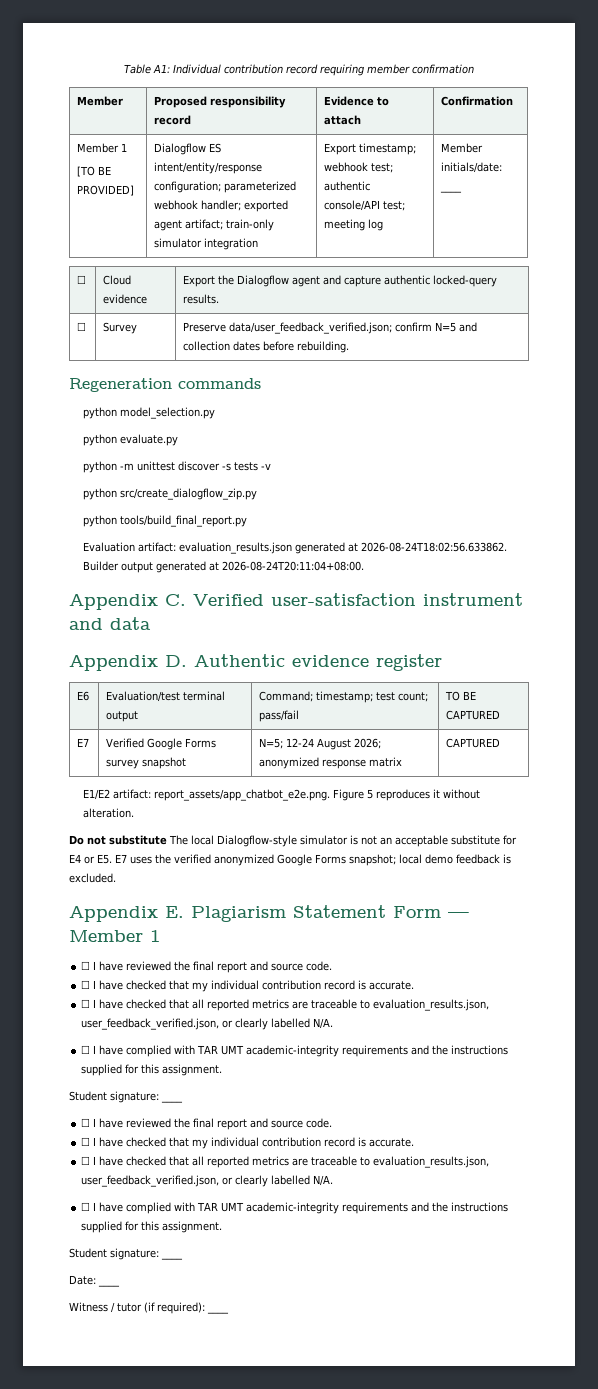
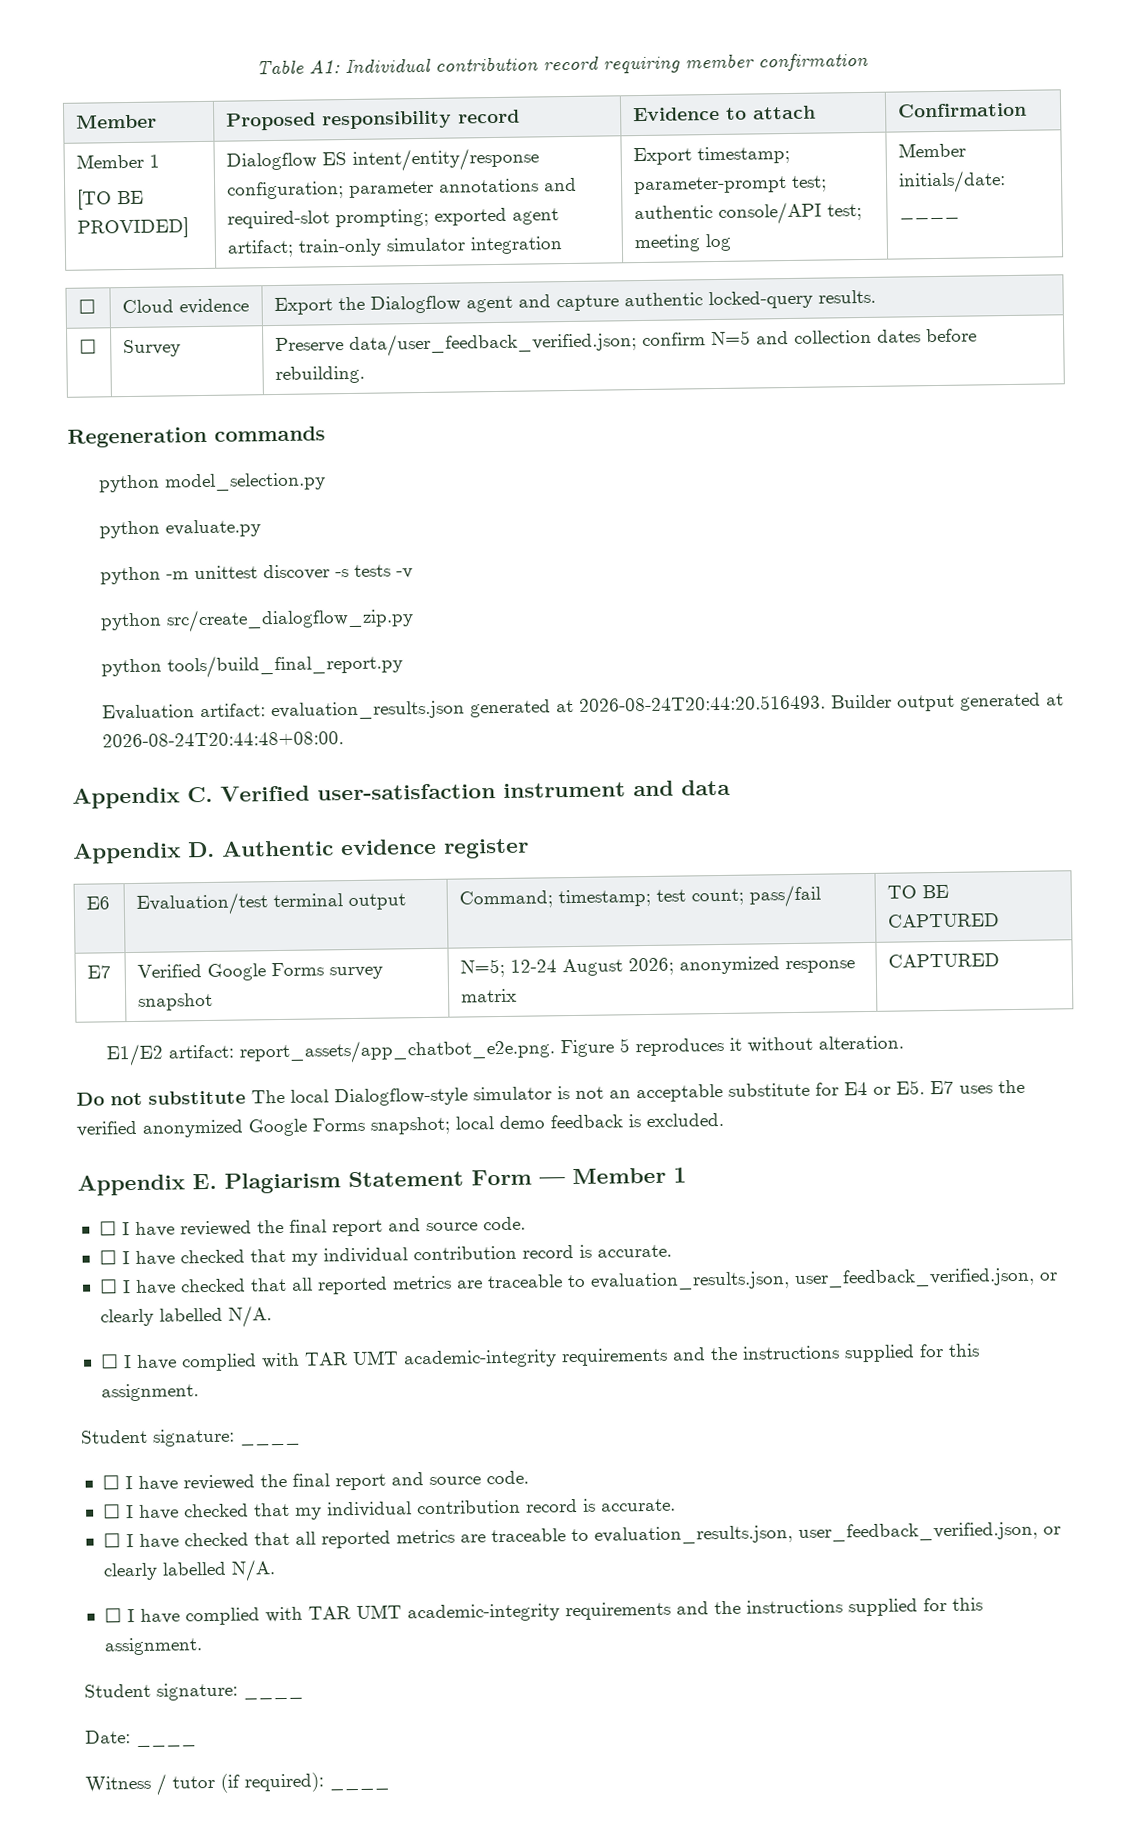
[224,181,297,193] [154,200,242,211] parameterized webhook handler; -> [349,177,578,198] [227,208,430,229] parameter annotations and required-slot prompting;
[324,162,369,172] webhook -> [633,176,788,195] parameter-prompt
[361,542,508,552] 2026-08-24T18:02:56.633862. -> [578,694,826,712] 2026-08-24T20:44:20.516493.
[222,561,365,571] 2026-08-24T20:11:04+08:00. -> [101,731,344,748] 2026-08-24T20:44:48+08:00.

